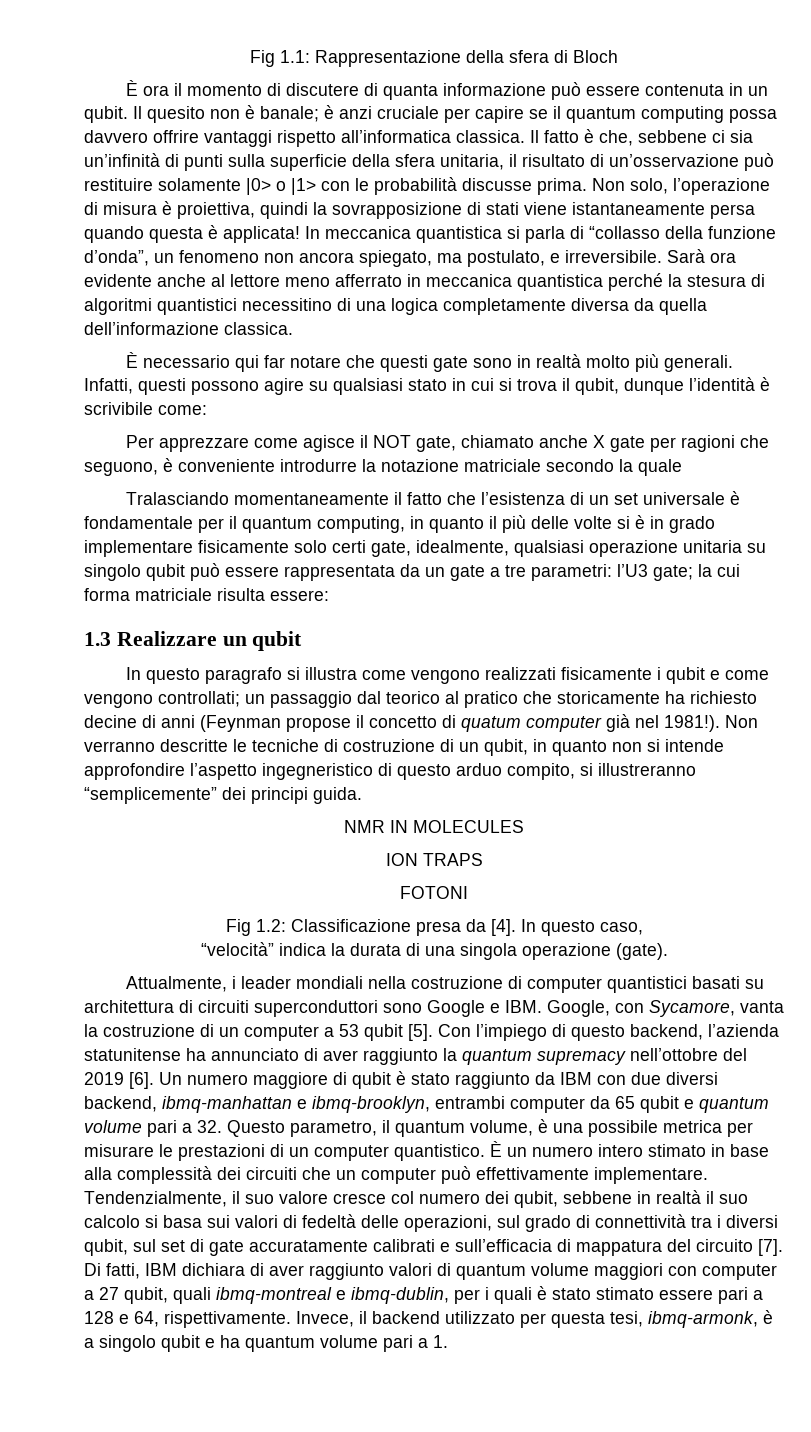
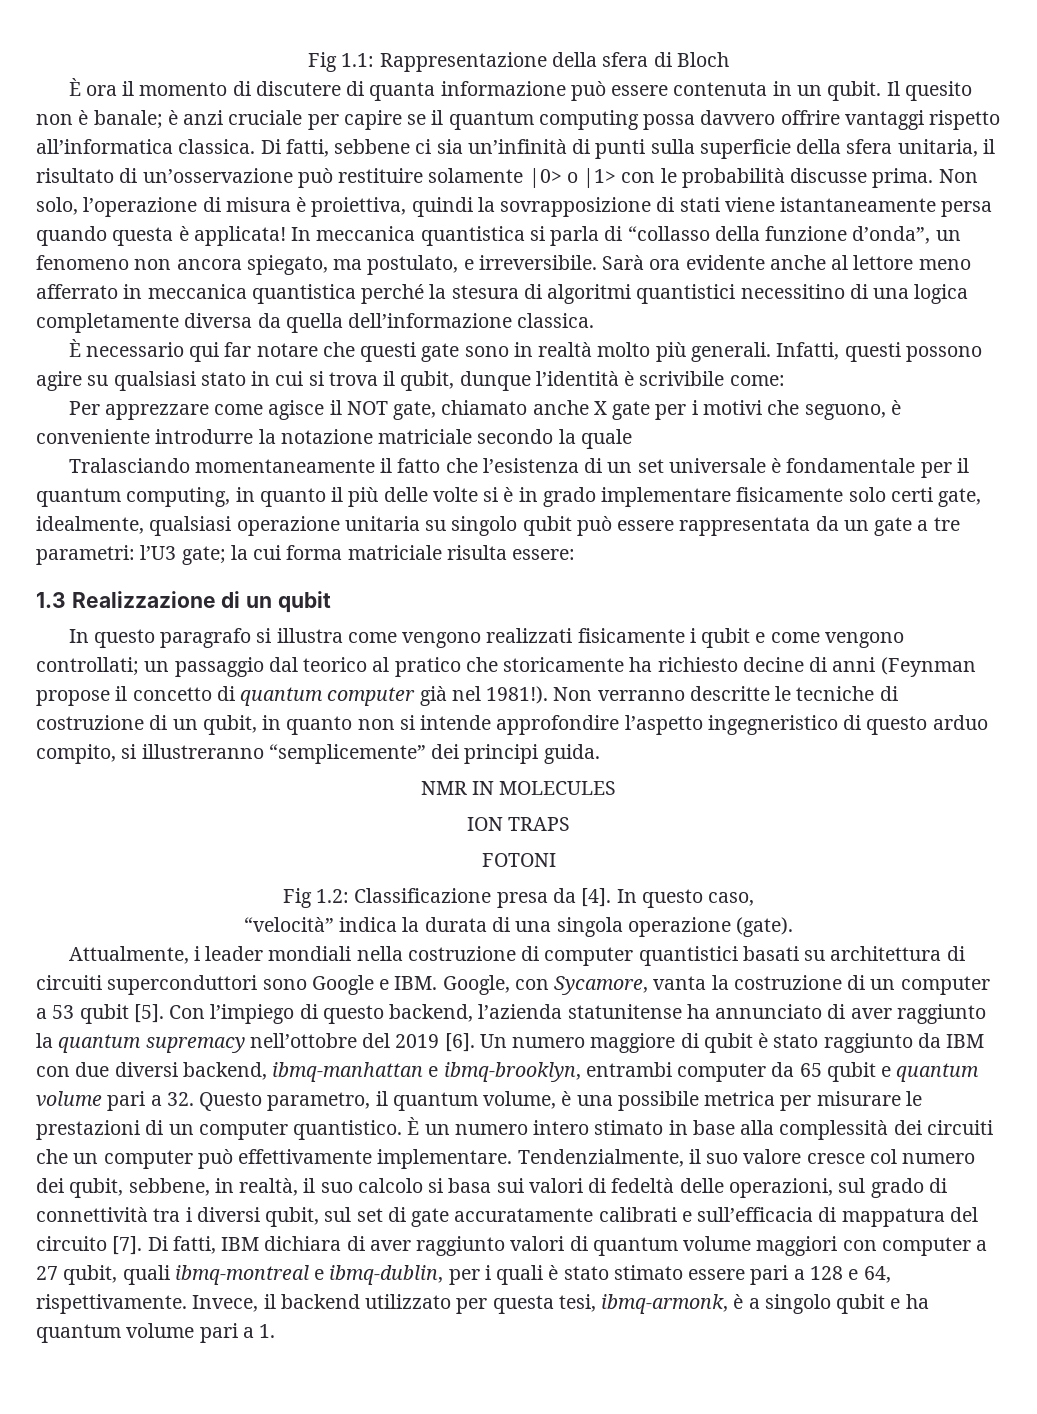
[530,129,633,146] Il fatto è che, -> [260,139,329,157] Di fatti,
[680,435,735,452] ragioni -> [691,400,763,415] i motivi
[116,631,217,646] Realizzare -> [71,591,241,608] Realizzazione di
[461,716,521,732] quatum -> [240,687,324,706] quantum
[563,1190,701,1204] sebbene in realtà -> [128,1178,299,1196] sebbene, in realtà,

